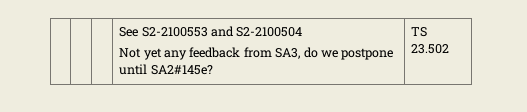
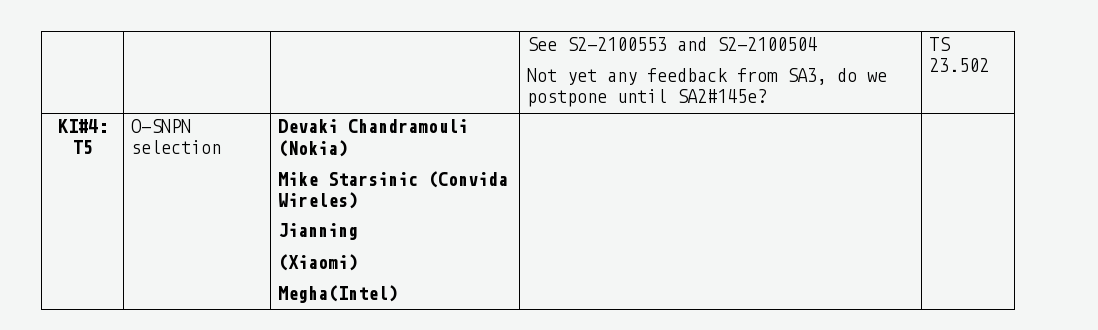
(450, 49) none -> [57,119,108,133] [72,140,93,154] [131,119,192,133] [131,140,222,154] [278,119,469,133] [278,140,349,157] [278,171,509,188] [278,192,359,209] [278,223,359,240] [278,254,359,271] [278,285,399,303] // KI#4: T5 | O-SNPN selection | Devaki Chandramouli (Nokia) // Mike Starsinic (Convida Wireles) // Jianning // (Xiaomi) // Megha(Intel) | |

